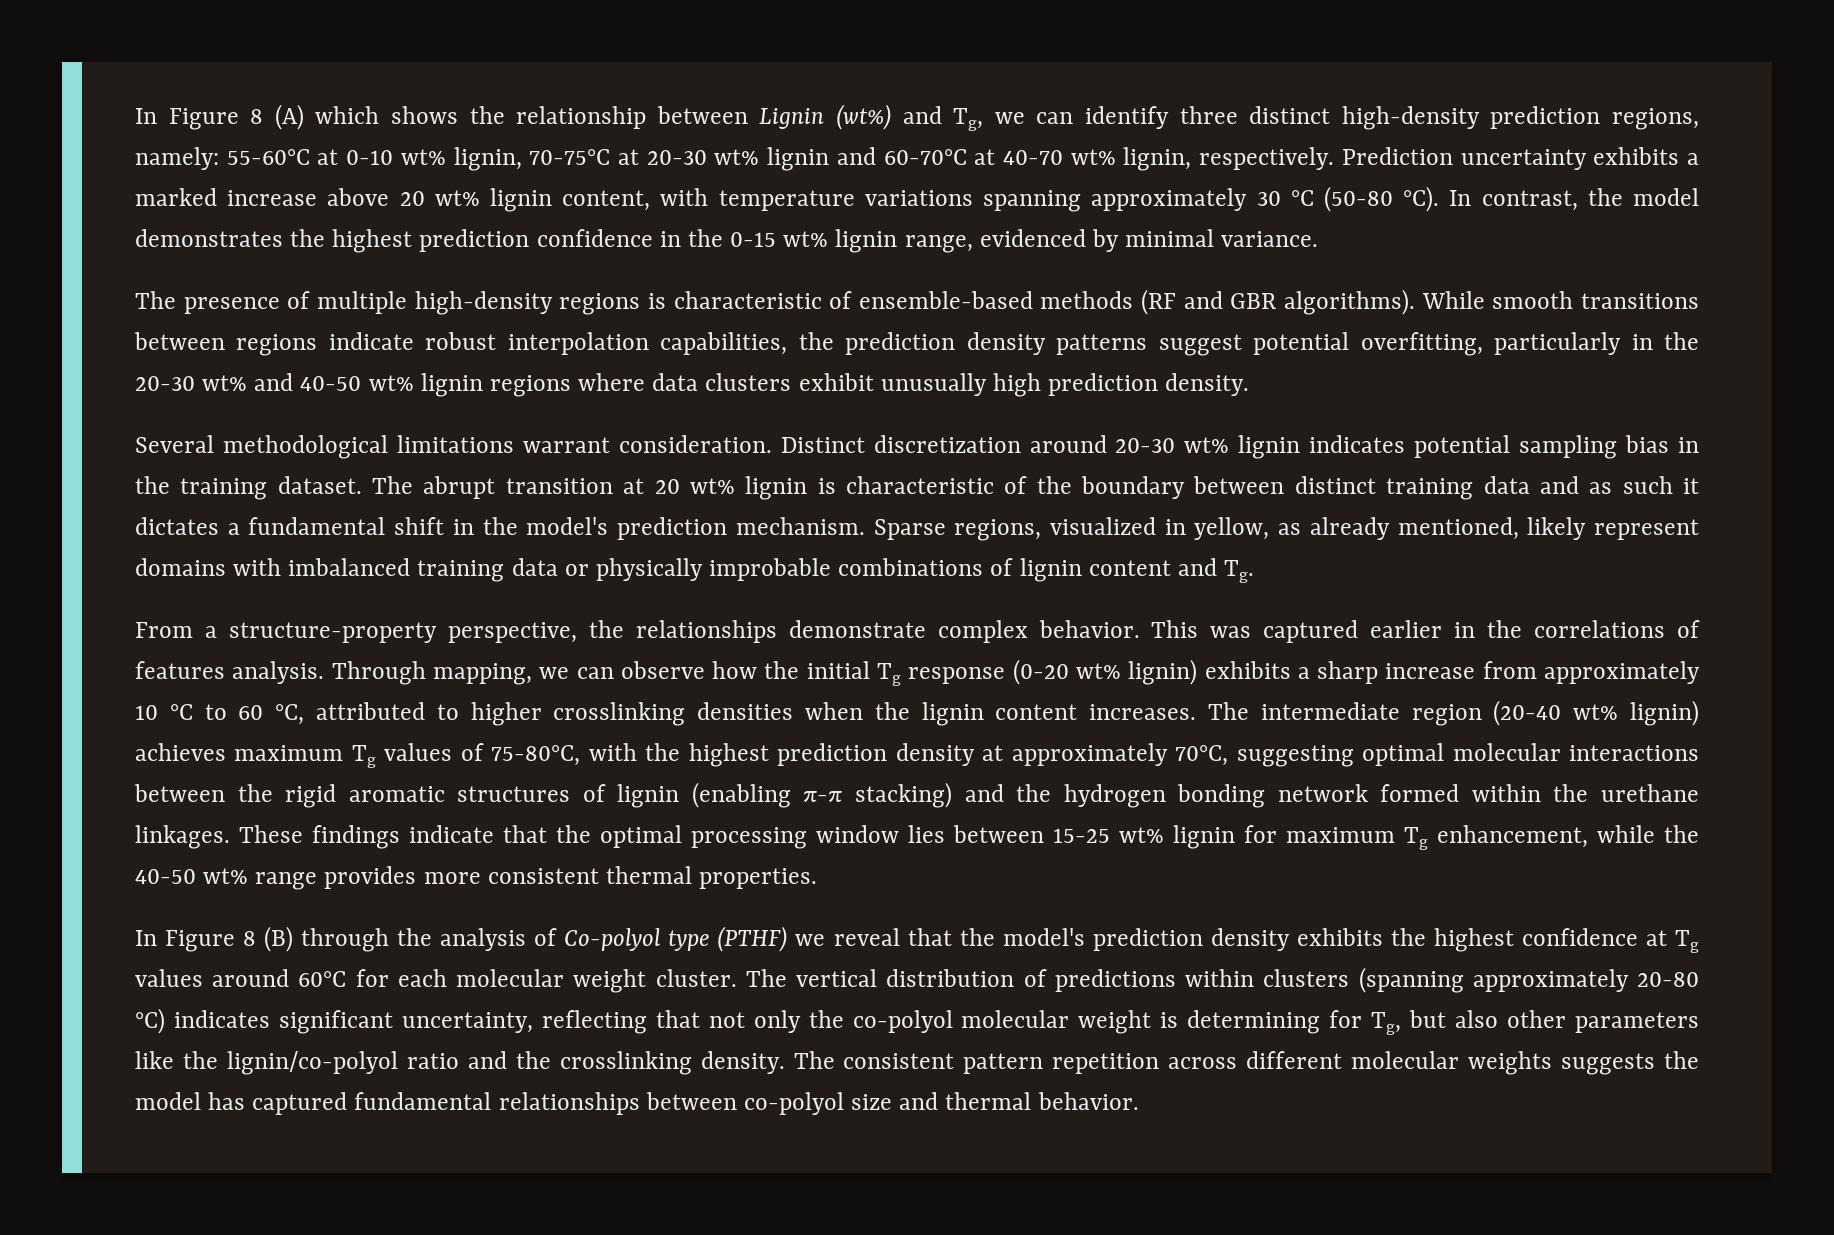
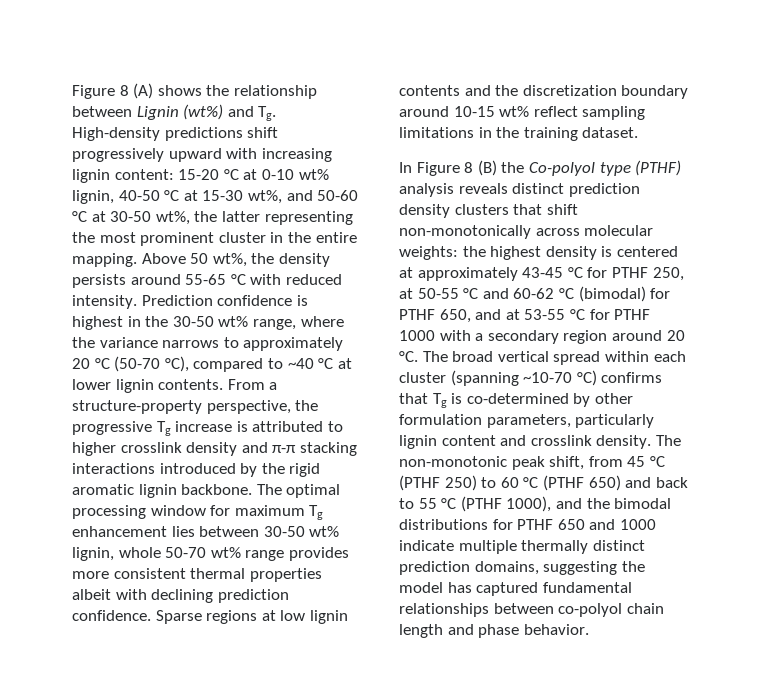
[135,108,157,124] In -> (72, 92) none
[315,106,380,124] which -> (154, 91) none
[953,106,1699,131] [135,147,1699,171] [135,186,1699,212] [135,229,1319,253] [135,289,1700,315] [134,332,1700,356] [135,373,1250,397] [135,435,1700,459] [135,476,1699,500] [135,517,1699,541] [135,558,1255,583] Tg, we can identify three distinct high-density prediction regions, namely: 55-60°C at 0-10 wt% lignin, 70-75°C at 20-30 wt% lignin and 60-70°C at 40-70 wt% lignin, respectively. Prediction uncertainty exhibits a marked increase above 20 wt% lignin content, with temperature variations spanning approximately 30 °C (50-80 °C). In contrast, the model demonstrates the highest prediction confidence in the 0-15 wt% lignin range, evidenced by minimal variance. // The presence of multiple high-density regions is characteristic of ensemble-based methods (RF and GBR algorithms). While smooth transitions between regions indicate robust interpolation capabilities, the prediction density patterns suggest potential overfitting, particularly in the 20-30 wt% and 40-50 wt% lignin regions where data clusters exhibit unusually high prediction density. // Several methodological limitations warrant consideration. Distinct discretization around 20-30 wt% lignin indicates potential sampling bias in the training dataset. The abrupt transition at 20 wt% lignin is characteristic of the boundary between distinct training data and as such it dictates a fundamental shift in the model's prediction mechanism. Sparse regions, visualized in yellow, as already mentioned, likely represent domains with imbalanced training data or physically improbable combinations of lignin content and Tg. // -> [258,106,277,121] [72,127,279,141] [72,148,332,162] [72,169,329,183] [72,190,359,204] [72,211,353,225] [72,232,357,246] [72,253,330,267] [72,274,342,288] [72,295,308,309] [72,316,344,330] [72,337,344,351] [72,356,352,372] [72,379,224,393] Tg. High-density predictions shift progressively upward with increasing lignin content: 15-20 °C at 0-10 wt% lignin, 40-50 °C at 15-30 wt%, and 50-60 °C at 30-50 wt%, the latter representing the most prominent cluster in the entire mapping. Above 50 wt%, the density persists around 55-65 °C with reduced intensity. Prediction confidence is highest in the 30-50 wt% range, where the variance narrows to approximately 20 °C (50-70 °C), compared to ~40 °C at lower lignin contents.
[635,620,1700,643] [135,659,1700,686] [135,700,1699,726] [135,743,1700,768] [134,782,1700,808] [135,825,1699,850] [135,869,196,884] relationships demonstrate complex behavior. This was captured earlier in the correlations of features analysis. Through mapping, we can observe how the initial Tg response (0-20 wt% lignin) exhibits a sharp increase from approximately 10 °C to 60 °C, attributed to higher crosslinking densities when the lignin content increases. The intermediate region (20-40 wt% lignin) achieves maximum Tg values of 75-80°C, with the highest prediction density at approximately 70°C, suggesting optimal molecular interactions between the rigid aromatic structures of lignin (enabling π-π stacking) and the hydrogen bonding network formed within the urethane linkages. These findings indicate that the optimal processing window lies between 15-25 wt% lignin for maximum Tg enhancement, while the 40-50 -> [72,421,343,436] [72,442,357,456] [72,463,321,477] [72,484,341,498] [72,505,324,520] [72,526,340,537] [72,547,207,561] progressive Tg increase is attributed to higher crosslink density and π-π stacking interactions introduced by the rigid aromatic lignin backbone. The optimal processing window for maximum Tg enhancement lies between 30-50 wt% lignin, whole 50-70
[699,868,818,889] [135,926,1699,953] [135,967,1700,993] [135,1008,1700,1035] [135,1051,1656,1075] properties. // In Figure 8 (B) through the analysis of Co-polyol type (PTHF) we reveal that the model's prediction density exhibits the highest confidence at Tg values around 60°C for each molecular weight cluster. The vertical distribution of predictions within clusters (spanning approximately 20-80 °C) indicates significant uncertainty, reflecting that not only the co-polyol molecular weight is determining for Tg, but also other parameters like the lignin/co-polyol ratio and the crosslinking density. The consistent pattern repetition across different molecular weights suggests -> [249,568,322,582] [72,589,289,603] [72,610,348,624] [399,85,689,99] [399,106,646,120] [399,127,639,141] [399,160,682,176] [399,183,640,197] [399,204,578,218] [399,225,654,239] [399,246,678,260] [399,267,684,281] [399,286,671,302] [399,309,651,323] [399,330,685,344] [399,351,686,365] [399,370,663,386] [399,393,633,408] [399,414,655,428] [399,435,681,449] [399,456,665,470] [399,475,688,491] [399,496,672,512] [399,519,656,530] [399,540,645,554] [399,561,618,575] properties albeit with declining prediction confidence. Sparse regions at low lignin contents and the discretization boundary around 10-15 wt% reflect sampling limitations in the training dataset. // In Figure 8 (B) the Co-polyol type (PTHF) analysis reveals distinct prediction density clusters that shift non-monotonically across molecular weights: the highest density is centered at approximately 43-45 °C for PTHF 250, at 50-55 °C and 60-62 °C (bimodal) for PTHF 650, and at 53-55 °C for PTHF 1000 with a secondary region around 20 °C. The broad vertical spread within each cluster (spanning ~10-70 °C) confirms that Tg is co-determined by other formulation parameters, particularly lignin content and crosslink density. The non-monotonic peak shift, from 45 °C (PTHF 250) to 60 °C (PTHF 650) and back to 55 °C (PTHF 1000), and the bimodal distributions for PTHF 650 and 1000 indicate multiple thermally distinct prediction domains, suggesting
[851,1092,1032,1110] size and thermal -> [626,603,664,614] [399,624,520,638] chain length and phase

